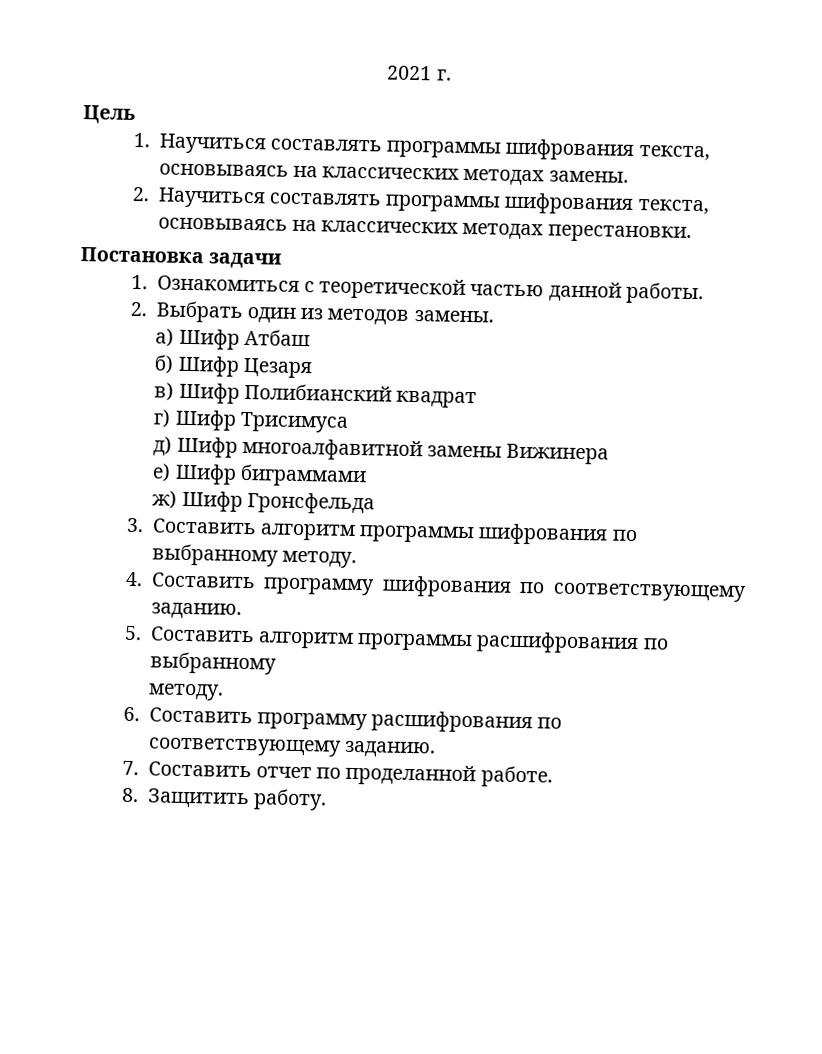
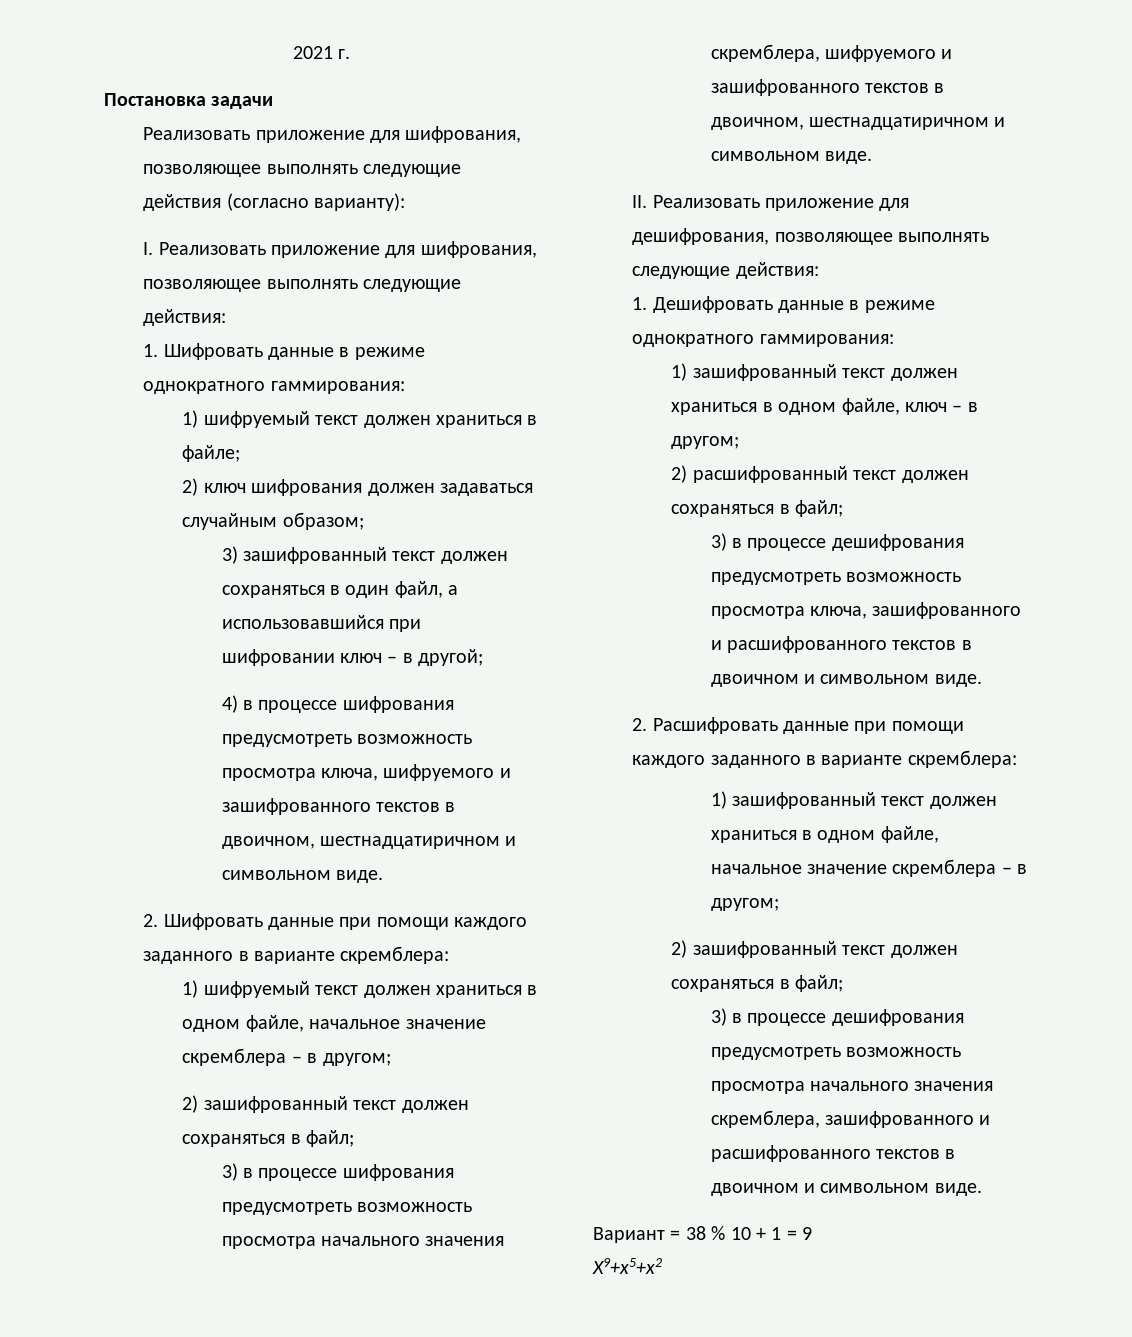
[83,105,136,124] [132,132,710,161] [158,163,629,186] [131,186,709,215] [157,217,692,243] [80,247,283,269] [130,274,704,305] [129,300,494,325] [155,328,310,350] [154,354,313,379] [154,382,478,409] [153,409,349,433] [153,436,610,465] [152,463,367,488] [152,490,375,515] [125,517,637,546] [151,543,357,569] [124,571,746,603] [150,602,242,619] [123,625,669,655] [149,651,277,675] [148,683,225,701] [122,706,563,734] [147,737,436,758] [121,760,553,788] [121,787,327,811] Цель // 1. Научиться составлять программы шифрования текста, основываясь на классических методах замены. // 2. Научиться составлять программы шифрования текста, основываясь на классических методах перестановки. // Постановка задачи // 1. Ознакомиться с теоретической частью данной работы. // 2. Выбрать один из методов замены. // а) Шифр Атбаш // б) Шифр Цезаря // в) Шифр Полибианский квадрат // г) Шифр Трисимуса // д) Шифр многоалфавитной замены Вижинера // е) Шифр биграммами // ж) Шифр Гронсфельда // 3. Составить алгоритм программы шифрования по выбранному методу. // 4. Составить программу шифрования по соответствующему заданию. // 5. Составить алгоритм программы расшифрования по выбранному // методу. // 6. Составить программу расшифрования по соответствующему заданию. // 7. Составить отчет по проделанной работе. // 8. Защитить работу. -> [104,93,274,109] [143,126,522,143] [143,164,462,177] [143,193,406,211] [143,241,537,258] [143,279,462,292] [143,309,227,326] [143,343,425,360] [143,381,405,394] [182,410,538,428] [182,445,241,462] [182,478,534,496] [182,512,364,530] [221,546,508,564] [221,581,459,598] [221,615,422,632] [221,649,484,666] [221,695,454,713] [221,734,473,747] [221,764,511,781] [221,798,456,815] [221,836,517,849] [221,870,384,883] [143,913,528,930] [143,946,450,964] [182,980,538,998] [182,1015,486,1032] [182,1048,391,1066] [182,1095,469,1113] [182,1130,355,1147] [221,1163,454,1181] [221,1202,473,1215] [221,1236,505,1249] [710,44,953,62] [710,79,945,96] [710,117,1006,130] [710,151,873,164] [632,195,910,211] [632,228,990,245] [632,262,819,279] [632,296,935,313] [632,334,894,347] [671,363,958,381] [671,398,978,415] [671,436,740,449] [671,465,969,483] [671,500,844,517] [710,533,964,551] [710,572,962,585] [710,602,1022,619] [710,636,972,653] [710,674,982,687] [632,717,964,734] [632,750,1017,768] [710,791,997,809] [710,826,939,843] [710,859,1028,877] [710,898,779,911] [671,940,958,958] [671,975,844,992] [710,1008,964,1026] [710,1047,962,1060] [710,1081,994,1094] [710,1110,991,1128] [710,1145,956,1162] [710,1183,982,1196] [593,1226,813,1243] [592,1258,662,1274] Постановка задачи // Реализовать приложение для шифрования, позволяющее выполнять следующие действия (согласно варианту): // I. Реализовать приложение для шифрования, позволяющее выполнять следующие действия: // 1. Шифровать данные в режиме однократного гаммирования: // 1) шифруемый текст должен храниться в файле; // 2) ключ шифрования должен задаваться случайным образом; // 3) зашифрованный текст должен сохраняться в один файл, а использовавшийся при шифровании ключ – в другой; // 4) в процессе шифрования предусмотреть возможность просмотра ключа, шифруемого и зашифрованного текстов в двоичном, шестнадцатиричном и символьном виде. // 2. Шифровать данные при помощи каждого заданного в варианте скремблера: // 1) шифруемый текст должен храниться в одном файле, начальное значение скремблера – в другом; // 2) зашифрованный текст должен сохраняться в файл; // 3) в процессе шифрования предусмотреть возможность просмотра начального значения скремблера, шифруемого и зашифрованного текстов в двоичном, шестнадцатиричном и символьном виде. // II. Реализовать приложение для дешифрования, позволяющее выполнять следующие действия: // 1. Дешифровать данные в режиме однократного гаммирования: // 1) зашифрованный текст должен храниться в одном файле, ключ – в другом; // 2) расшифрованный текст должен сохраняться в файл; // 3) в процессе дешифрования предусмотреть возможность просмотра ключа, зашифрованного и расшифрованного текстов в двоичном и символьном виде. // 2. Расшифровать данные при помощи каждого заданного в варианте скремблера: // 1) зашифрованный текст должен храниться в одном файле, начальное значение скремблера – в другом; // 2) зашифрованный текст должен сохраняться в файл; // 3) в процессе дешифрования предусмотреть возможность просмотра начального значения скремблера, зашифрованного и расшифрованного текстов в двоичном и символьном виде. // Вариант = 38 % 10 + 1 = 9 // X9+x5+x2

